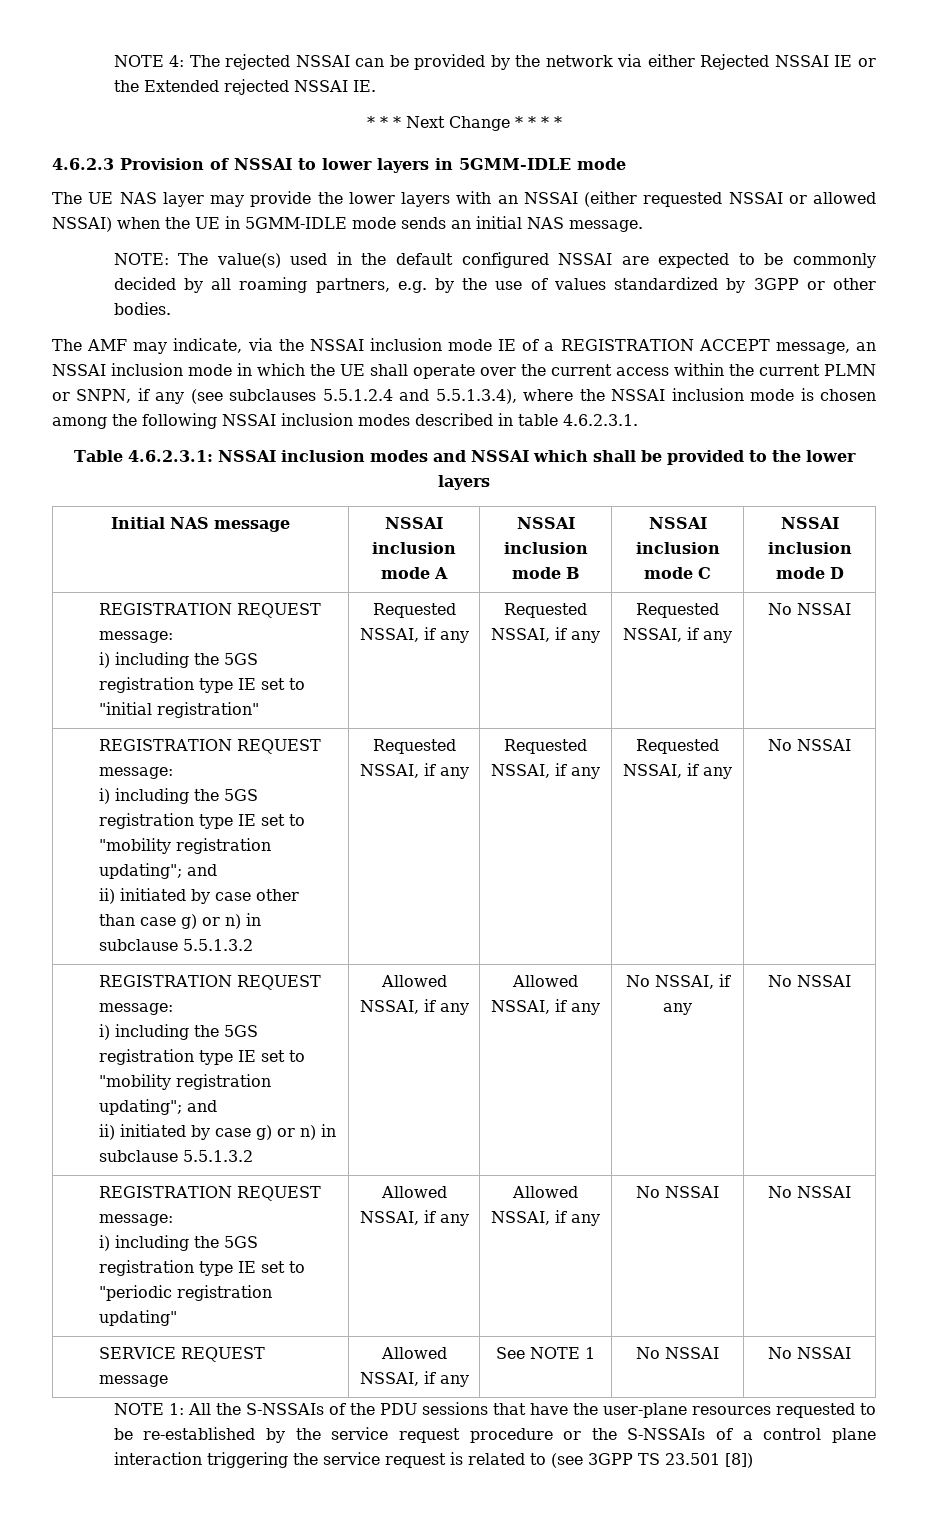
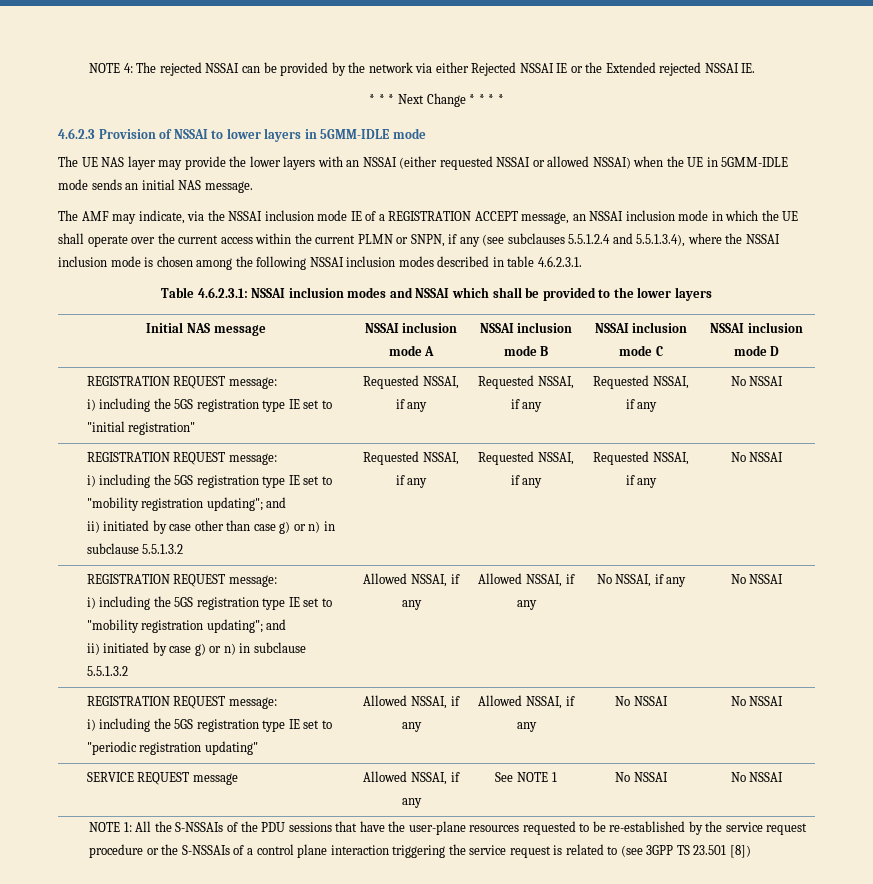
[113,252,877,268] [113,277,876,293] [113,302,171,315] // NOTE: The value(s) used in the default configured NSSAI are expected to be commonly decided by all roaming partners, e.g. by the use of values standardized by 3GPP or other bodies. -> (253, 187) none

